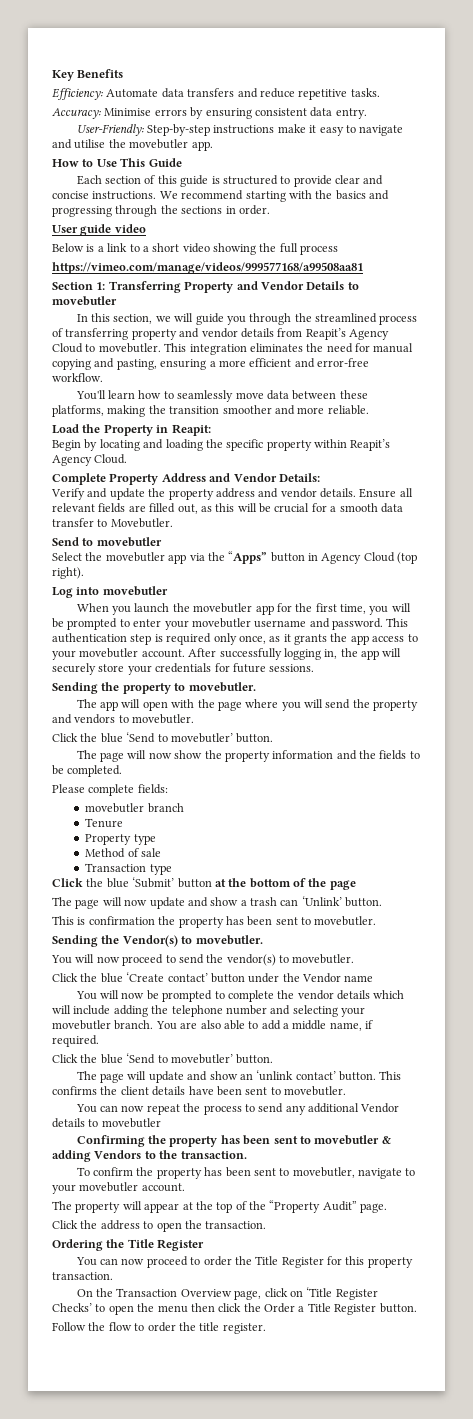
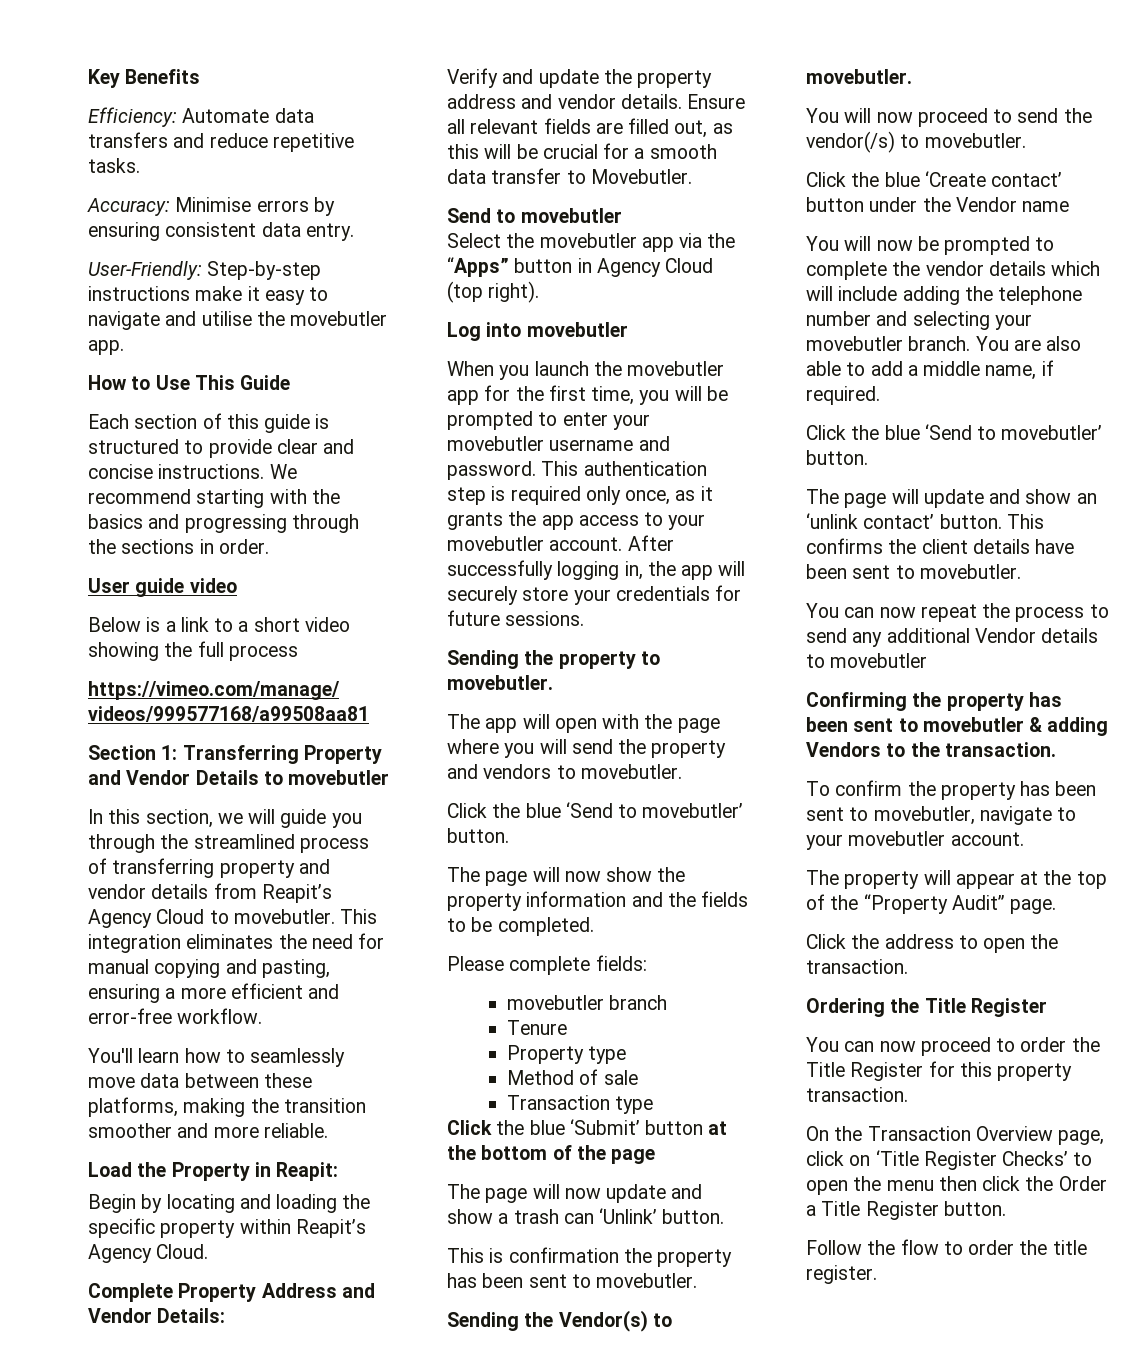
[226,954,276,966] vendor(s) -> [806,131,895,153] vendor(/s)

